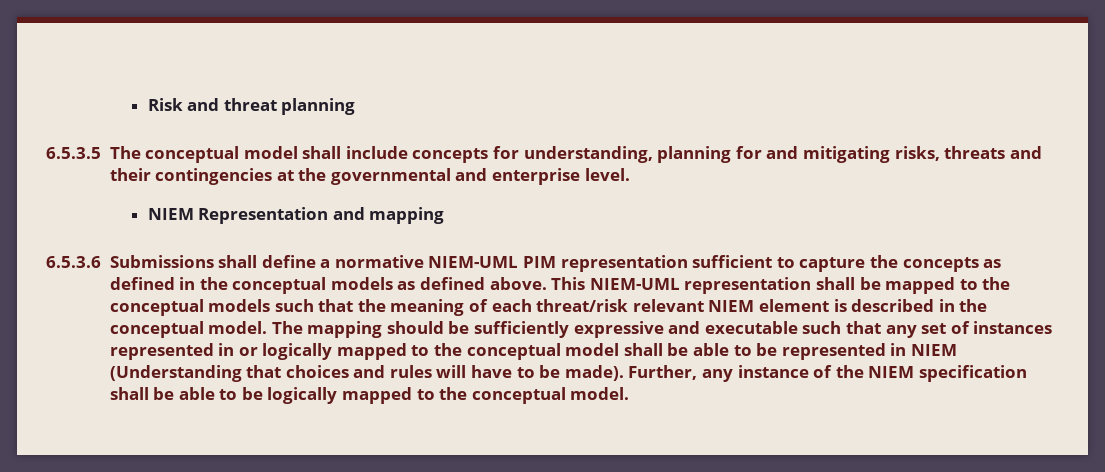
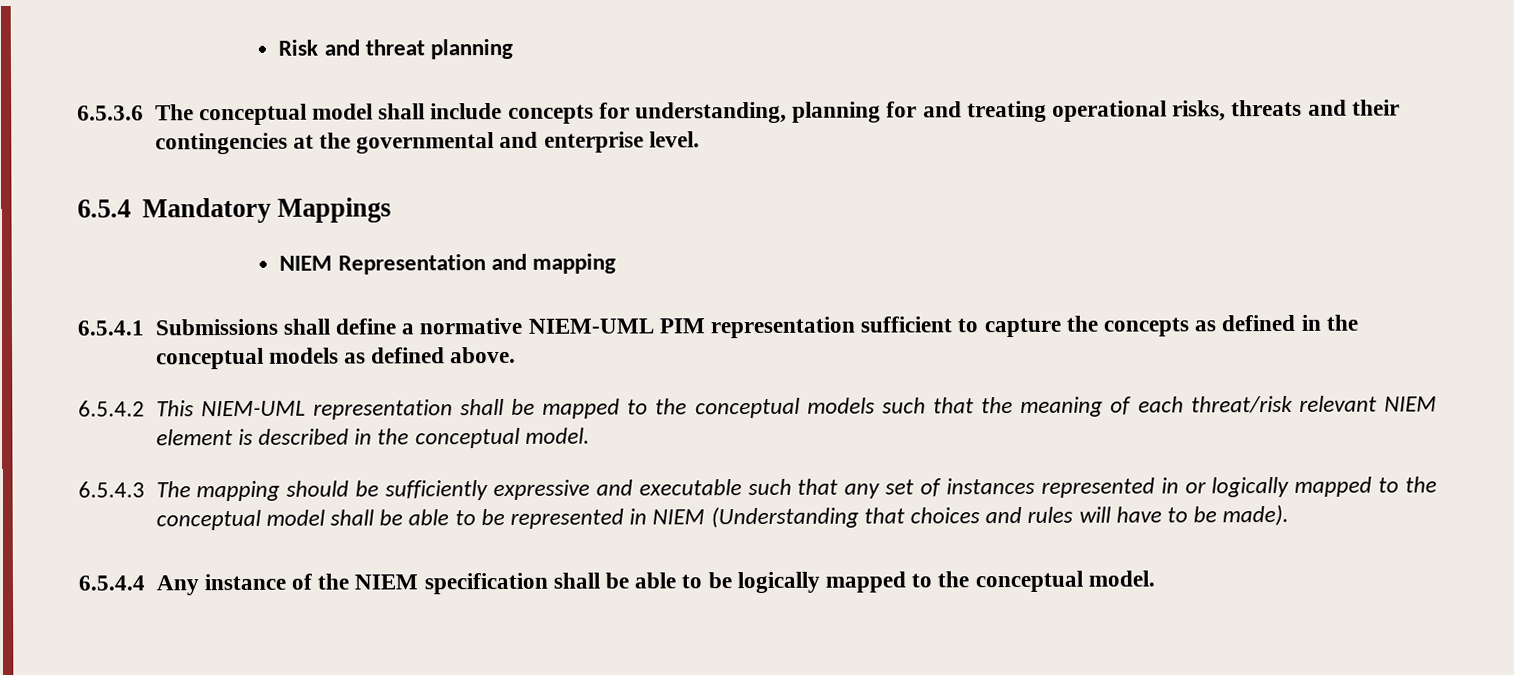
[46,147,101,159] 6.5.3.5 -> [77,105,144,121] 6.5.3.6
[802,146,890,163] mitigating -> [966,100,1168,123] treating operational
(630, 174) none -> [77,197,391,224] // 6.5.4 Mandatory Mappings
[46,256,101,268] 6.5.3.6 -> [77,320,144,336] 6.5.4.1
(547, 283) none -> [78,400,145,417] // 6.5.4.2
(268, 327) none -> [78,481,145,498] // 6.5.4.3
[628,365,733,382] Further, any -> [78,575,199,596] // 6.5.4.4 Any

